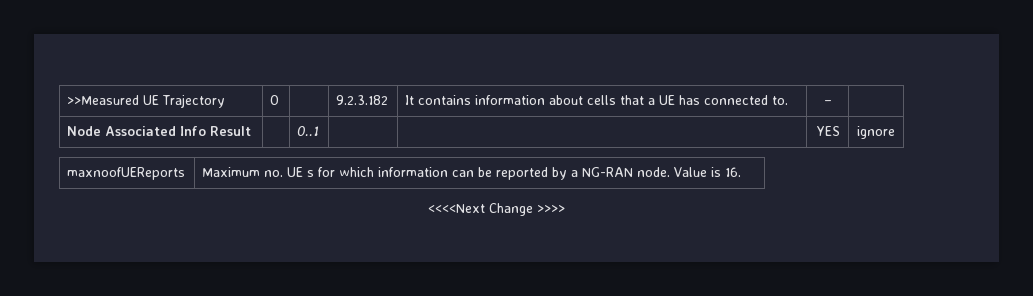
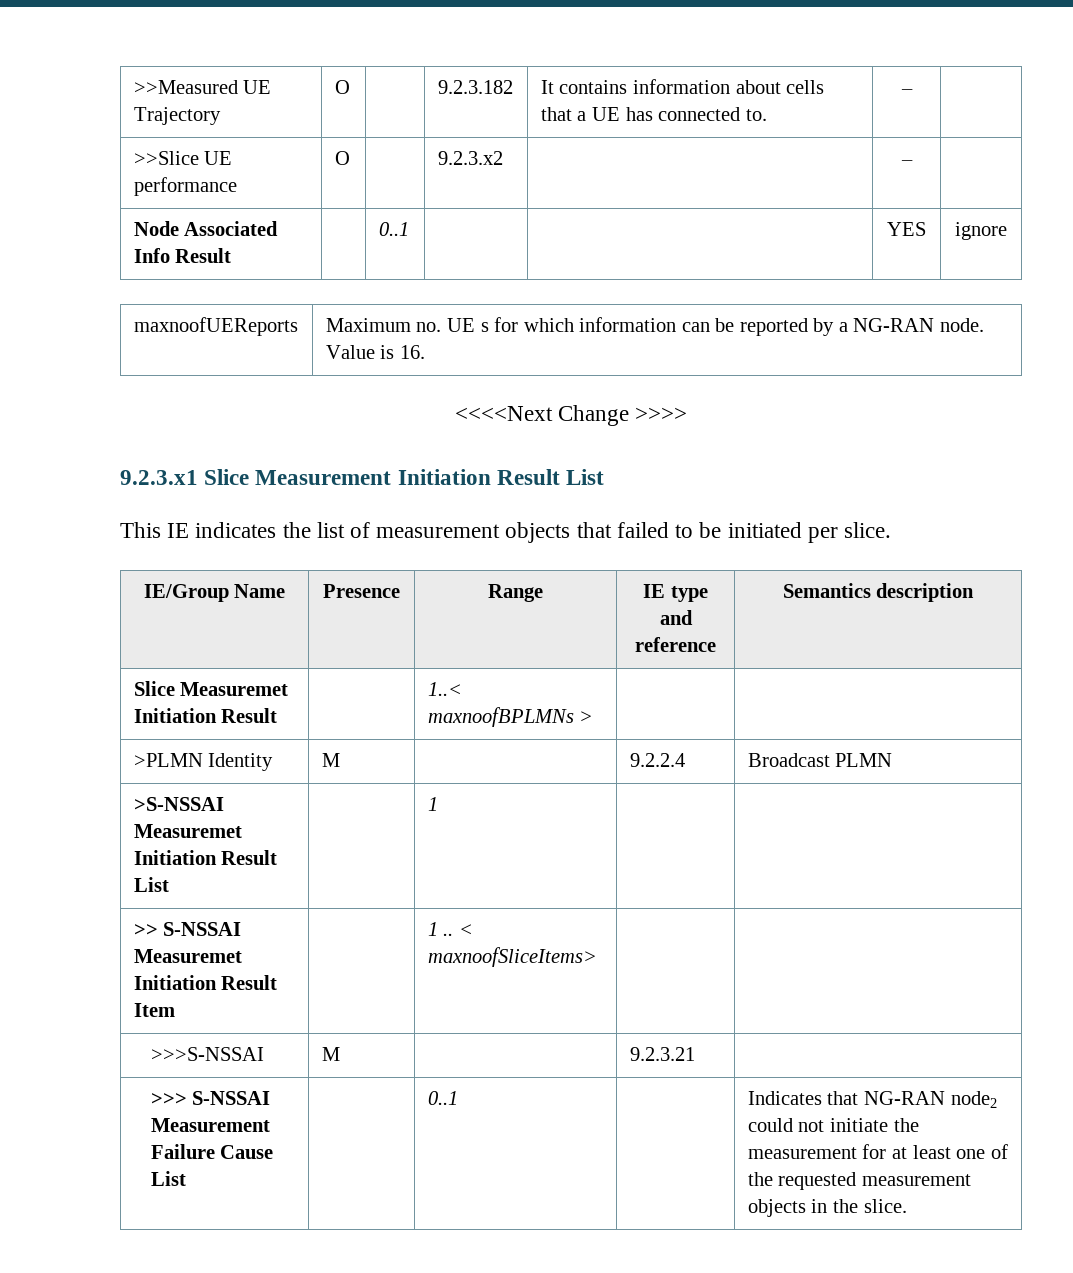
(832, 102) none -> [133,151,233,165] [133,177,237,196] [334,151,350,165] [437,151,503,165] [900,160,913,165] // >>Slice UE performance | O | | 9.2.3.x2 | | – |
(565, 209) none -> [120,469,605,485] [120,522,891,543] [143,584,286,602] [323,584,400,598] [488,584,543,602] [643,584,708,602] [659,610,693,625] [635,637,716,652] [782,583,975,602] [133,681,289,696] [133,708,278,723] [427,682,462,696] [427,707,594,727] [133,753,274,771] [321,753,340,767] [629,753,685,767] [747,753,893,767] [133,797,224,811] [133,824,242,838] [133,850,278,865] [133,877,169,892] [427,797,438,811] [133,922,242,936] [133,949,242,963] [133,975,278,990] [133,1003,175,1017] [427,922,473,936] [427,947,597,967] [150,1047,264,1061] [321,1047,340,1061] [629,1047,695,1061] [150,1091,271,1105] [150,1118,270,1132] [150,1144,274,1159] [150,1171,186,1186] [427,1091,458,1105] [747,1091,997,1108] [747,1118,919,1132] [747,1144,1008,1159] [747,1172,971,1190] [747,1199,907,1217] // 9.2.3.x1 Slice Measurement Initiation Result List // This IE indicates the list of measurement objects that failed to be initiated per slice. // IE/Group Name | Presence | Range | IE type and reference | Semantics description // Slice Measuremet Initiation Result | | 1..< maxnoofBPLMNs > | | // >PLMN Identity | M | | 9.2.2.4 | Broadcast PLMN // >S-NSSAI Measuremet Initiation Result List | | 1 | | // >> S-NSSAI Measuremet Initiation Result Item | | 1 .. < maxnoofSliceItems> | | // >>>S-NSSAI | M | | 9.2.3.21 | // >>> S-NSSAI Measurement Failure Cause List | | 0..1 | | Indicates that NG-RAN node2 could not initiate the measurement for at least one of the requested measurement objects in the slice.

